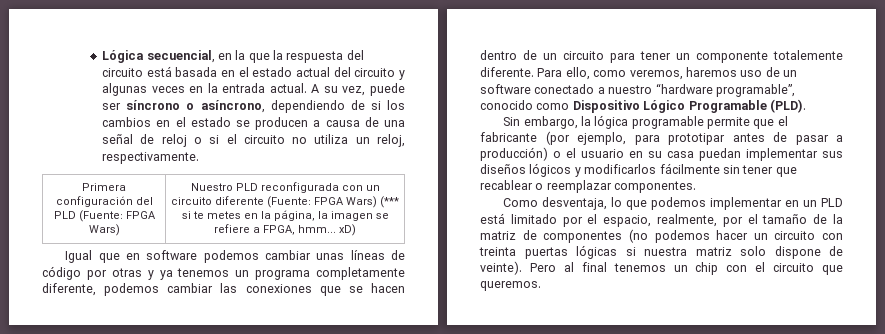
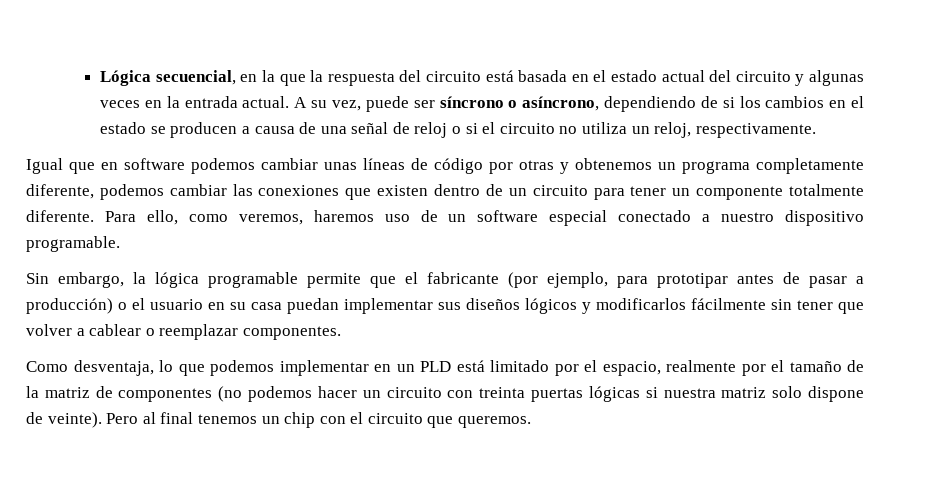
[82,183,126,191] [55,196,153,207] [53,210,156,222] [88,224,120,236] [190,182,380,193] [171,196,399,208] [181,210,389,221] [213,224,356,236] // Primera configuración del PLD (Fuente: FPGA Wars) | Nuestro PLD reconfigurada con un circuito diferente (Fuente: FPGA Wars) (*** si te metes en la página, la imagen se refiere a FPGA, hmm… xD) -> (816, 130) none
[159,268,230,280] ya tenemos -> [575,158,652,170] obtenemos
[348,283,406,293] se hacen -> [377,185,429,196] existen
[773,50,843,60] totalemente -> [789,184,865,196] totalmente
(531, 89) none -> [549,210,608,226] especial
[655,83,795,97] [480,99,806,113] “hardware programable”, conocido como Dispositivo Lógico Programable (PLD). -> [785,210,865,226] [26,236,120,252] dispositivo programable.
[480,180,533,190] recablear -> [26,324,142,336] volver a cablear
[657,214,717,227] realmente, -> [666,360,736,372] realmente

